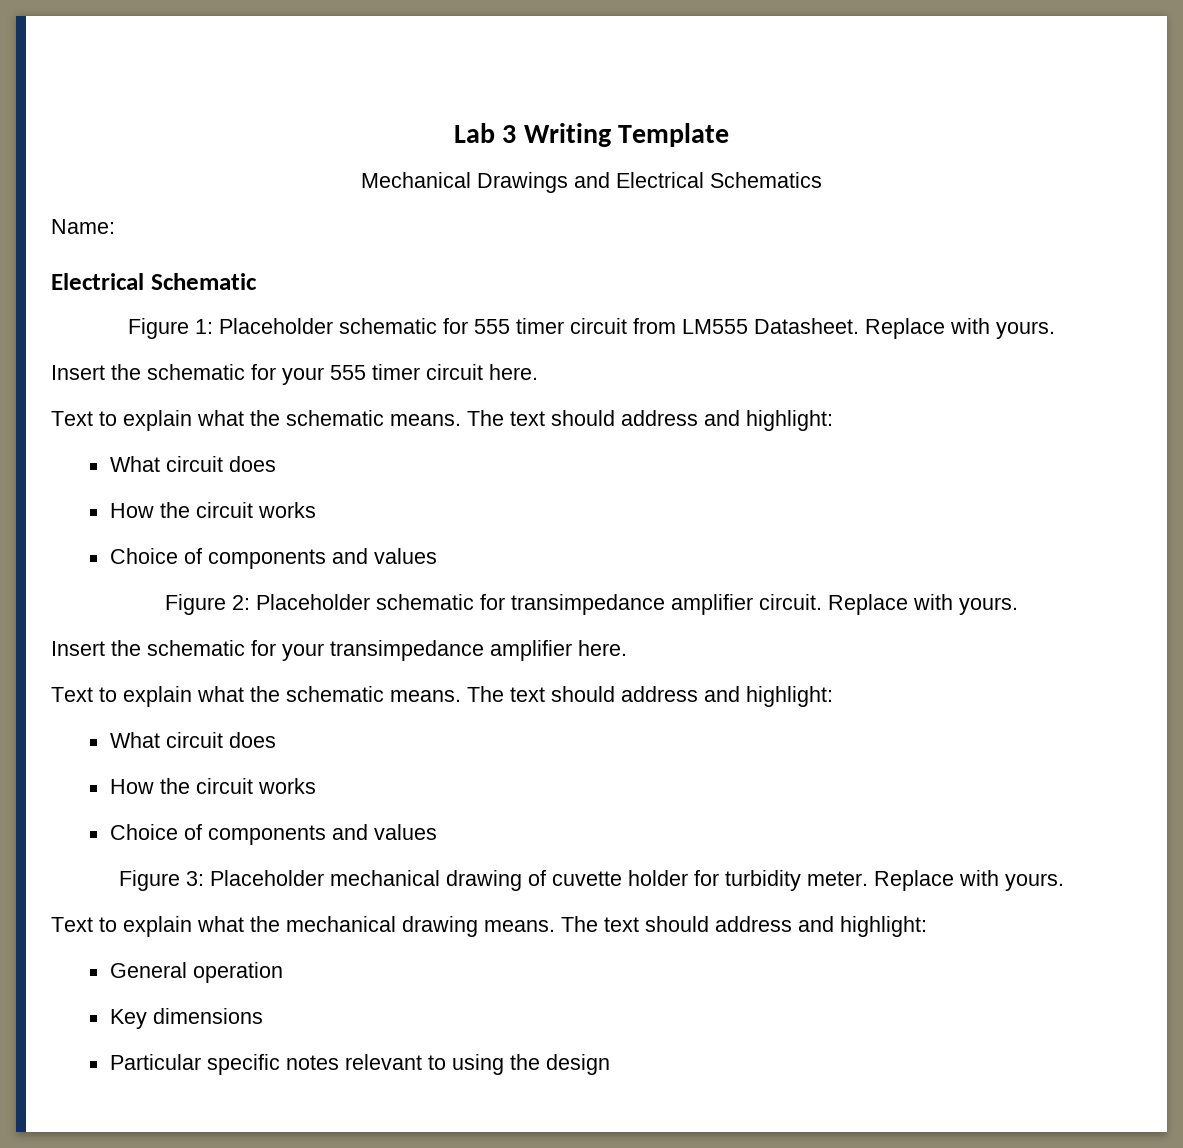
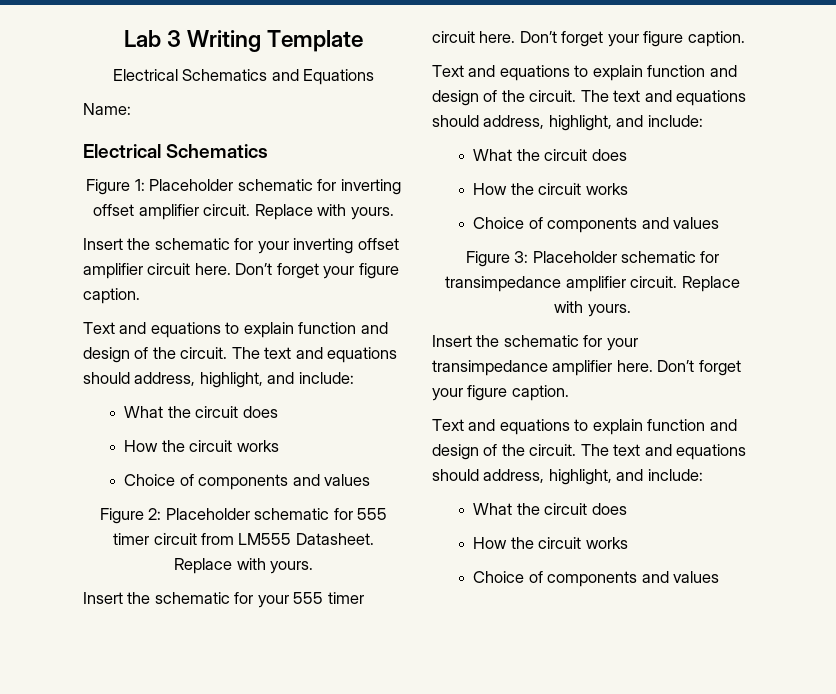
[361,172,822,193] Mechanical Drawings and Electrical Schematics -> [112,69,375,85] Electrical Schematics and Equations
[150,273,257,290] Schematic -> [166,144,269,158] Schematics
(468, 326) none -> [340,179,401,195] [93,204,394,220] [83,238,399,254] [83,263,399,279] [83,288,140,304] [83,322,388,338] [83,347,398,363] [83,372,354,388] [124,406,278,418] [124,440,279,452] [124,474,371,490] [99,508,353,524] inverting offset amplifier circuit. Replace with yours. // Insert the schematic for your inverting offset amplifier circuit here. Don’t forget your figure caption. // Text and equations to explain function and design of the circuit. The text and equations should address, highlight, and include: // What the circuit does // How the circuit works // Choice of components and values // Figure 2: Placeholder schematic for
[51,410,833,431] [109,456,160,472] // Text to explain what the schematic means. The text should address and highlight: // What -> [519,31,745,47] [432,65,737,81] [432,90,747,106] [432,115,703,131] [473,149,540,161] Don’t forget your figure caption. // Text and equations to explain function and design of the circuit. The text and equations should address, highlight, and include: // What the
[232,595,250,610] 2: -> [514,251,529,263] 3:
[51,686,833,707] [109,732,160,748] // Text to explain what the schematic means. The text should address and highlight: // What -> [657,360,741,376] [432,385,569,401] [432,419,737,435] [432,444,747,460] [432,469,703,485] [473,503,540,515] Don’t forget your figure caption. // Text and equations to explain function and design of the circuit. The text and equations should address, highlight, and include: // What the
[119,870,1064,891] [51,916,927,937] [109,962,283,983] [109,1008,263,1029] [109,1054,610,1075] // Figure 3: Placeholder mechanical drawing of cuvette holder for turbidity meter. Replace with yours. // Text to explain what the mechanical drawing means. The text should address and highlight: // General operation // Key dimensions // Particular specific notes relevant to using the design -> (720, 577) none

